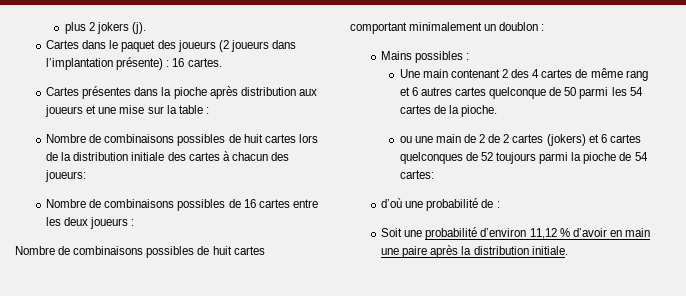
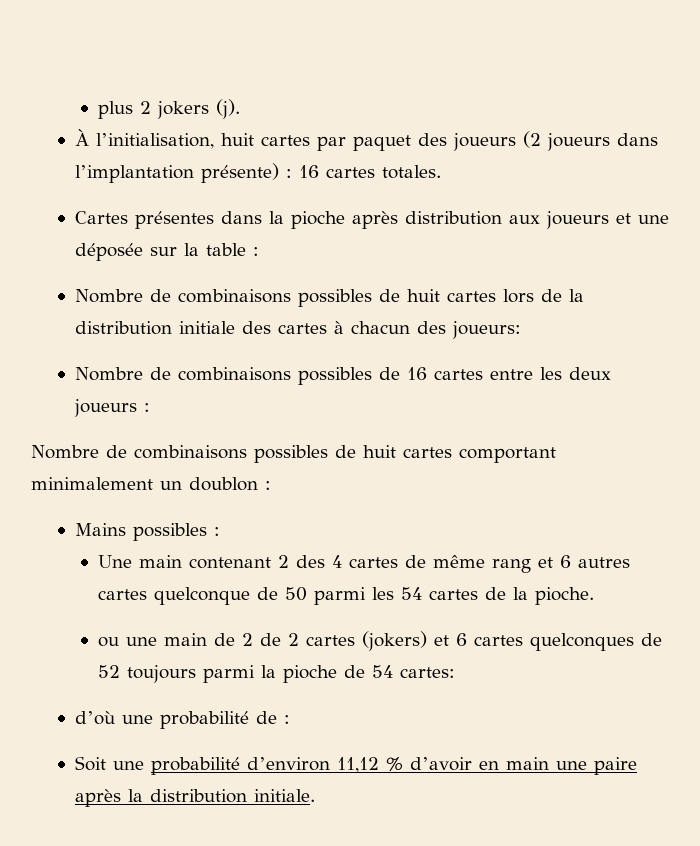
[46,40,119,49] Cartes dans le -> [74,129,346,151] À l’initialisation, huit cartes par
[187,58,222,67] cartes. -> [325,165,441,179] cartes totales.
[119,105,145,114] mise -> [74,243,143,261] déposée

